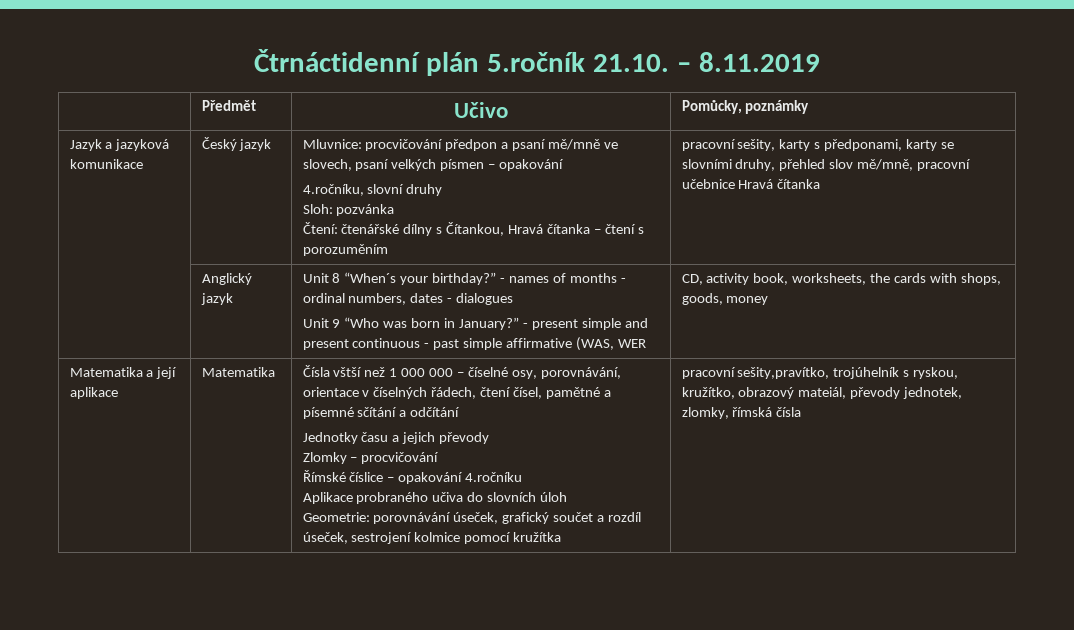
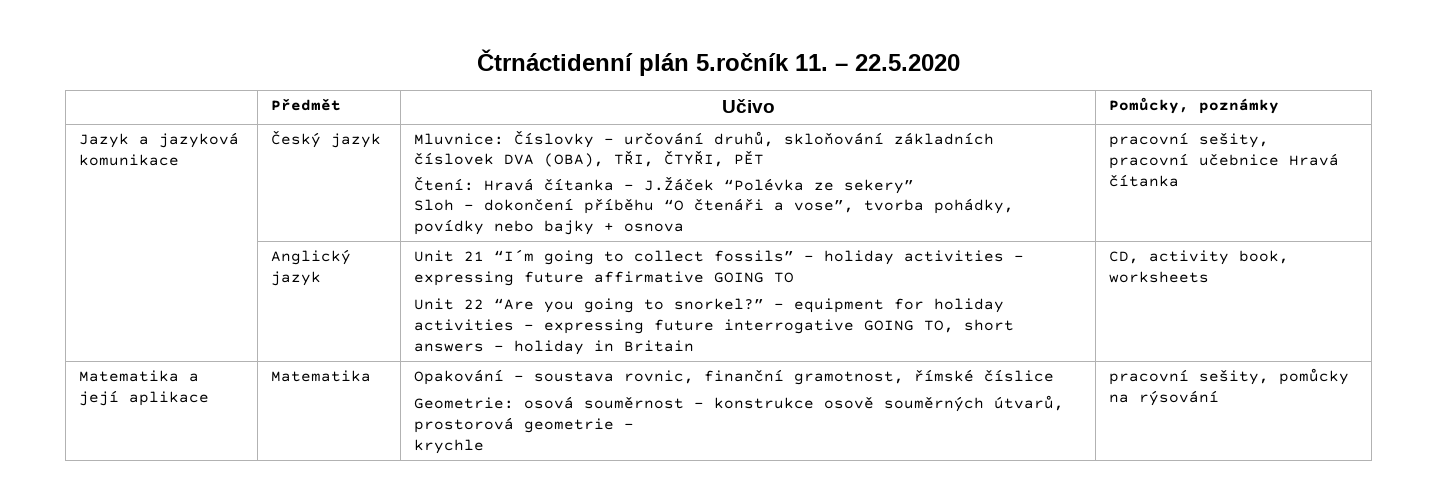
[592,52,820,72] 21.10. – 8.11.2019 -> [795,54,960,71] 11. – 22.5.2020
[365,139,619,151] [302,159,564,171] [302,184,443,196] [302,204,395,216] [302,222,644,236] [302,244,388,256] [681,139,955,151] [681,159,914,171] procvičování předpon a psaní mě/mně ve slovech, psaní velkých písmen – opakování // 4.ročníku, slovní druhy // Sloh: pozvánka // Čtení: čtenářské dílny s Čítankou, Hravá čítanka – čtení s porozuměním | pracovní sešity, karty s předponami, karty se slovními druhy, přehled slov mě/mně, -> [514,130,995,148] [414,150,765,167] [414,176,915,194] [414,198,1015,214] [414,219,685,235] [1109,132,1270,148] Číslovky – určování druhů, skloňování základních číslovek DVA (OBA), TŘI, ČTYŘI, PĚT // Čtení: Hravá čítanka – J.Žáček “Polévka ze sekery” // Sloh – dokončení příběhu “O čtenáři a vose”, tvorba pohádky, povídky nebo bajky + osnova | pracovní sešity,
[332,272,626,285] [302,293,514,305] [302,317,648,330] [302,337,646,351] [681,273,1001,285] [681,293,769,305] 8 “When´s your birthday?” - names of months - ordinal numbers, dates - dialogues // Unit 9 “Who was born in January?” - present simple and present continuous - past simple affirmative (WAS, WER | CD, activity book, worksheets, the cards with shops, goods, money -> [464,249,1025,265] [414,271,795,286] [414,298,1005,313] [414,319,1015,334] [414,340,695,355] [1109,250,1290,265] [1109,271,1210,283] 21 “I´m going to collect fossils” - holiday activities - expressing future affirmative GOING TO // Unit 22 “Are you going to snorkel?” - equipment for holiday activities - expressing future interrogative GOING TO, short answers - holiday in Britain | CD, activity book, worksheets
[302,365,621,379] [302,387,611,399] [302,407,460,419] [302,432,490,444] [302,452,439,464] [302,470,523,484] [302,492,568,504] [302,512,642,524] [302,532,562,544] [681,367,959,379] [681,387,963,399] [681,407,802,419] Čísla vštší než 1 000 000 – číselné osy, porovnávání, orientace v číselných řádech, čtení čísel, pamětné a písemné sčítání a odčítání // Jednotky času a jejich převody // Zlomky – procvičování // Římské číslice – opakování 4.ročníku // Aplikace probraného učiva do slovních úloh // Geometrie: porovnávání úseček, grafický součet a rozdíl úseček, sestrojení kolmice pomocí kružítka | pracovní sešity,pravítko, trojúhelník s ryskou, kružítko, obrazový mateiál, převody jednotek, zlomky, římská čísla -> [414,369,1055,385] [414,395,1065,412] [414,417,635,433] [414,439,485,454] [1109,368,1350,385] [1109,390,1220,406] Opakování – soustava rovnic, finanční gramotnost, římské číslice // Geometrie: osová souměrnost – konstrukce osově souměrných útvarů, prostorová geometrie – // krychle | pracovní sešity, pomůcky na rýsování

